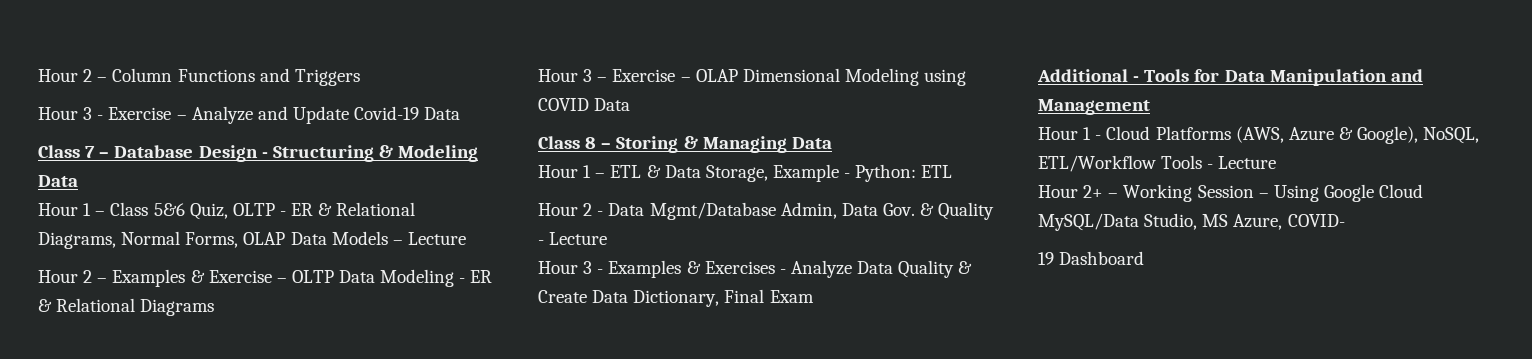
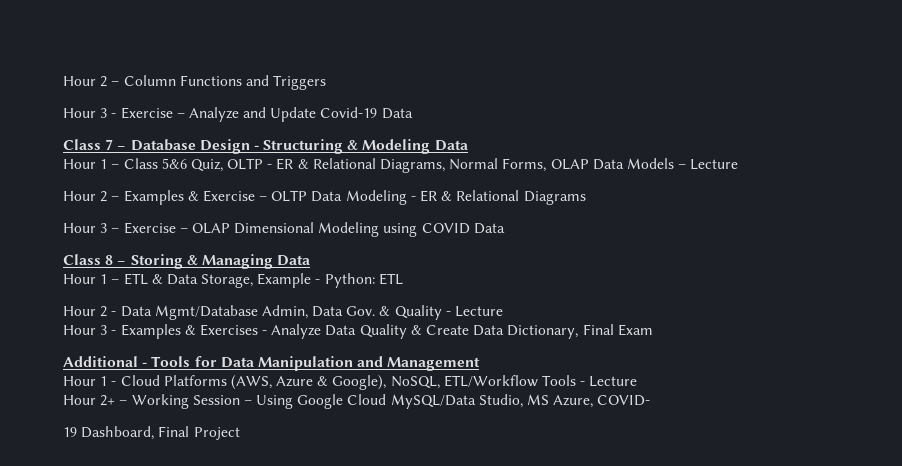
[1059,251,1145,265] Dashboard -> [81,426,240,440] Dashboard, Final Project

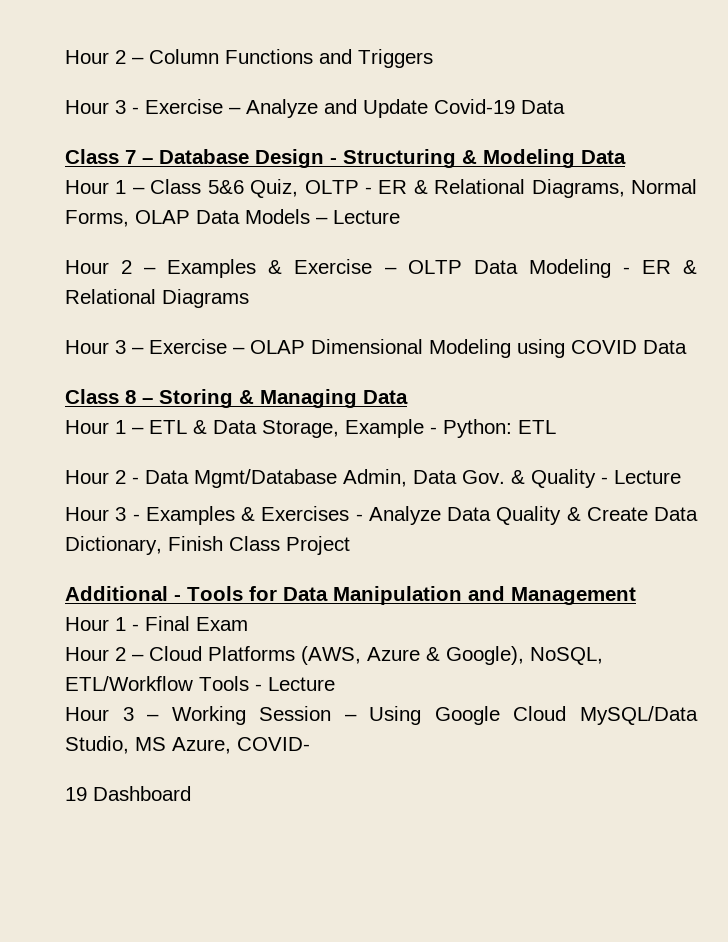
[582,324,653,336] Final Exam -> [168,536,350,555] Finish Class Project
(117, 383) none -> [145,616,248,631] [65,647,144,661] Final Exam // Hour 2 –
[100,395,116,406] 2+ -> [122,707,134,721] 3
[81,426,240,440] Dashboard, Final Project -> [93,786,191,801] Dashboard

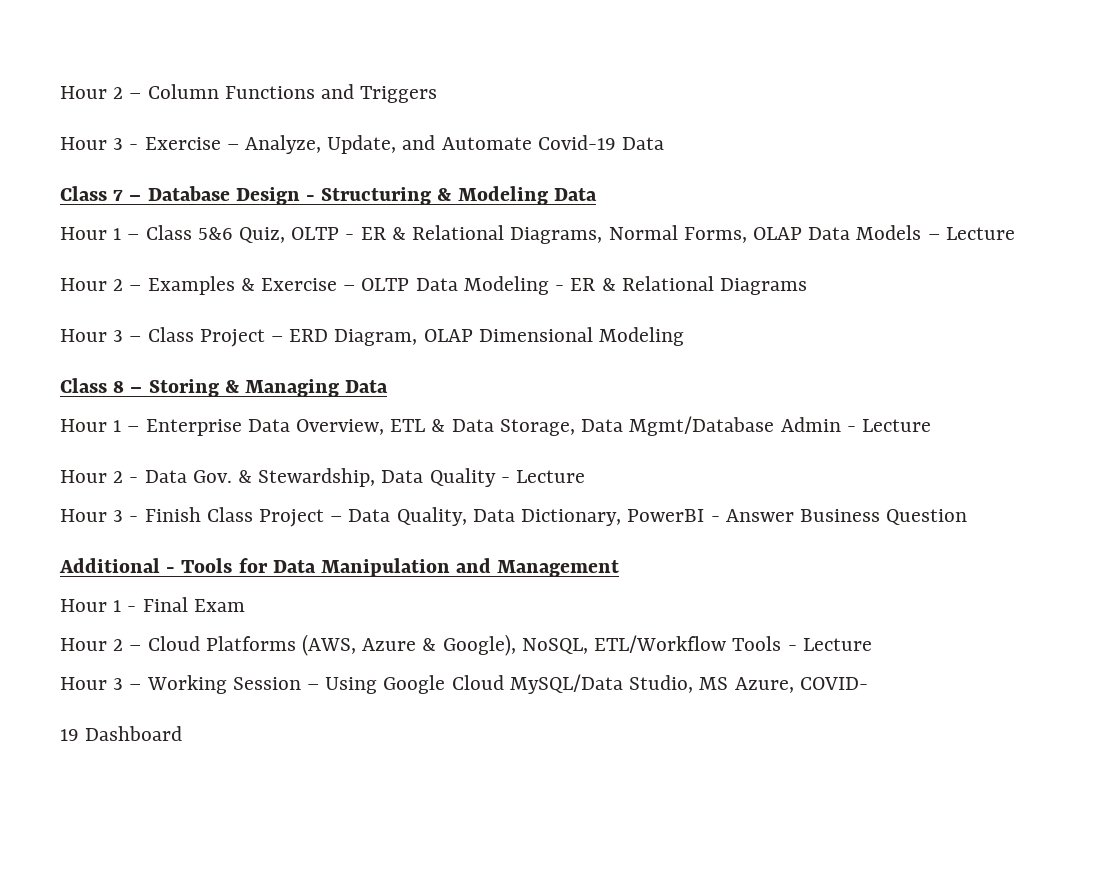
[246,99,428,118] Analyze and Update -> [245,135,532,154] Analyze, Update, and Automate
[149,339,245,354] Exercise – -> [147,327,418,347] Class Project – ERD Diagram,
[517,339,687,358] using COVID Data -> (685, 336) none
(144, 430) none -> [145,419,385,436] Enterprise Data Overview,
[345,419,556,438] Example - Python: ETL -> [581,416,931,436] Data Mgmt/Database Admin - Lecture
[194,469,525,488] Mgmt/Database Admin, Data Gov. & -> [192,468,424,487] Gov. & Stewardship, Data
[145,506,698,525] [65,536,350,555] Examples & Exercises - Analyze Data Quality & Create Data Dictionary, Finish Class Project -> [144,507,968,527] Finish Class Project – Data Quality, Data Dictionary, PowerBI - Answer Business Question

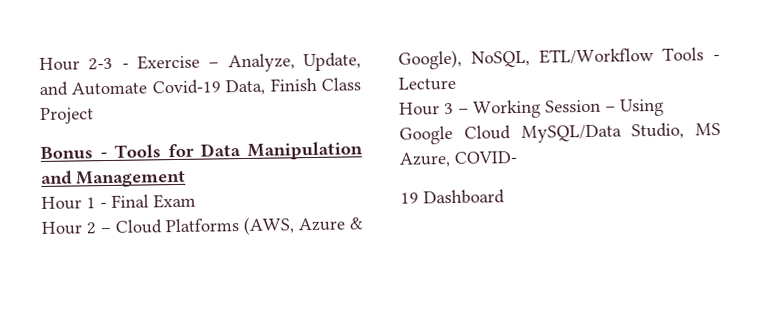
[60,84,438,103] [60,137,124,150] Hour 2 – Column Functions and Triggers // Hour 3 -> [39,57,114,71] Hour 2-3
[622,137,665,150] [60,186,597,205] [60,225,1015,244] [60,276,807,295] [60,327,685,347] [60,378,389,397] [60,416,931,436] [60,468,586,487] [60,507,968,527] [59,558,160,573] Data // Class 7 – Database Design - Structuring & Modeling Data // Hour 1 – Class 5&6 Quiz, OLTP - ER & Relational Diagrams, Normal Forms, OLAP Data Models – Lecture // Hour 2 – Examples & Exercise – OLTP Data Modeling - ER & Relational Diagrams // Hour 3 – Class Project – ERD Diagram, OLAP Dimensional Modeling // Class 8 – Storing & Managing Data // Hour 1 – Enterprise Data Overview, ETL & Data Storage, Data Mgmt/Database Admin - Lecture // Hour 2 - Data Gov. & Stewardship, Data Quality - Lecture // Hour 3 - Finish Class Project – Data Quality, Data Dictionary, PowerBI - Answer Business Question // Additional -> [225,77,361,96] [40,107,94,124] [40,146,93,160] Data, Finish Class Project // Bonus

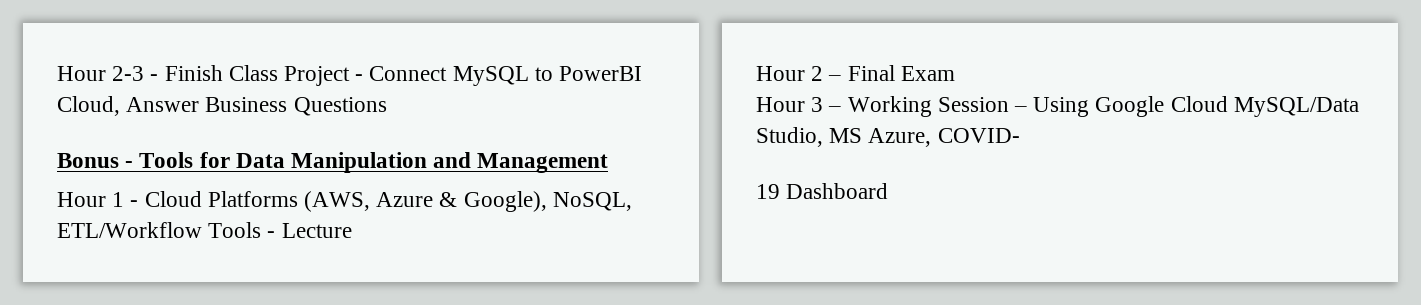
[137,52,361,73] [39,77,361,96] [40,107,94,124] Exercise – Analyze, Update, and Automate Covid-19 Data, Finish Class Project -> [164,65,643,86] [57,96,387,116] Finish Class Project - Connect MySQL to PowerBI Cloud, Answer Business Questions
[111,193,196,209] [41,221,111,235] Final Exam // Hour 2 – -> (139, 203) none
(456, 83) none -> [756,65,955,81] // Hour 2 – Final Exam

